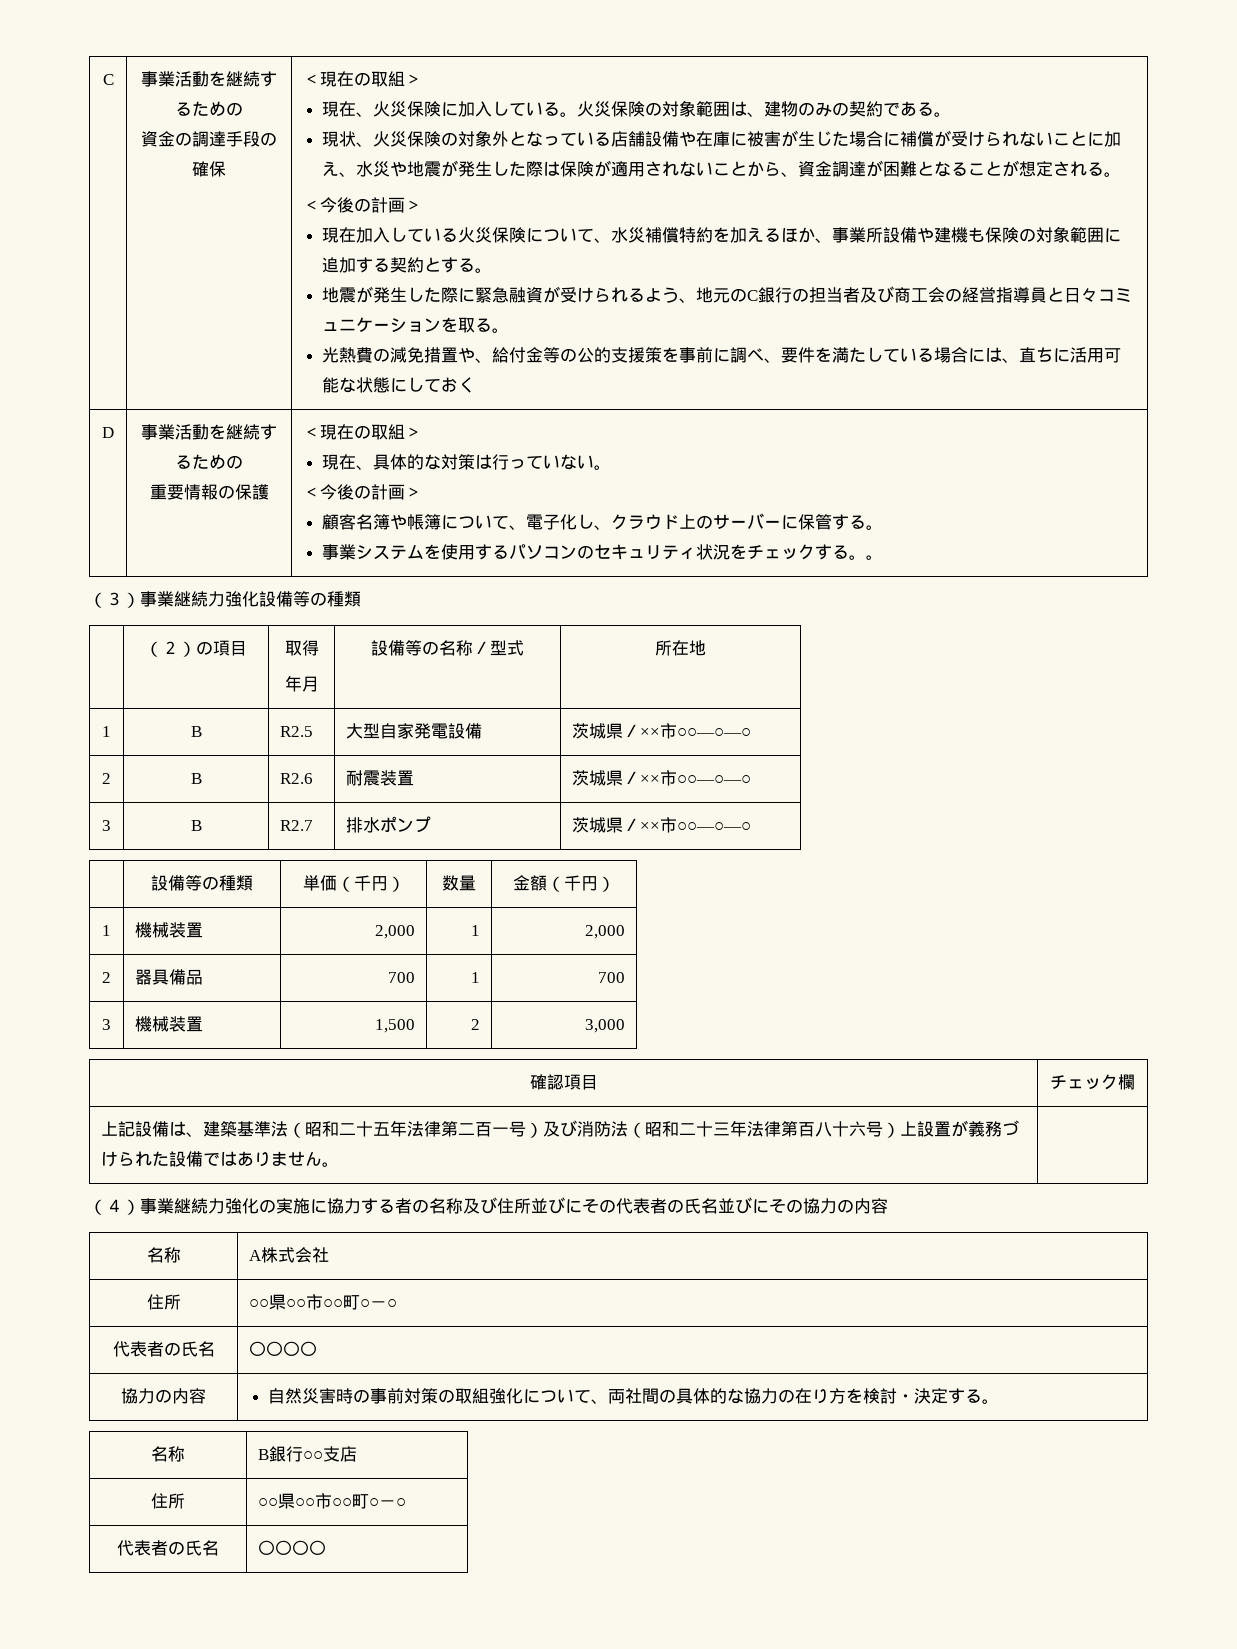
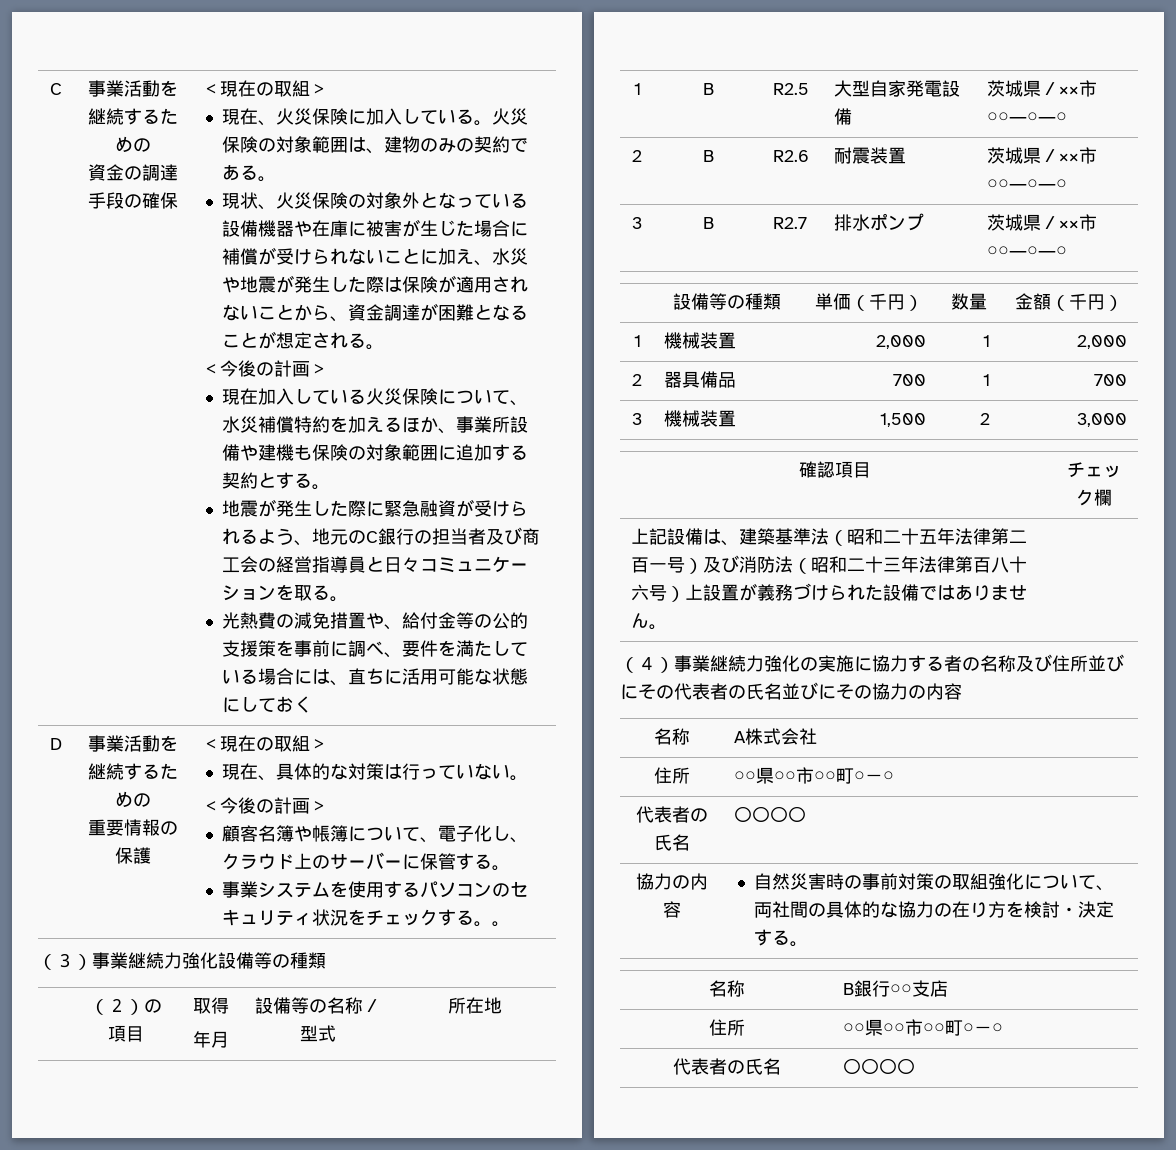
[610,131,679,147] 店舗設備 -> [222,220,295,237] 設備機器

